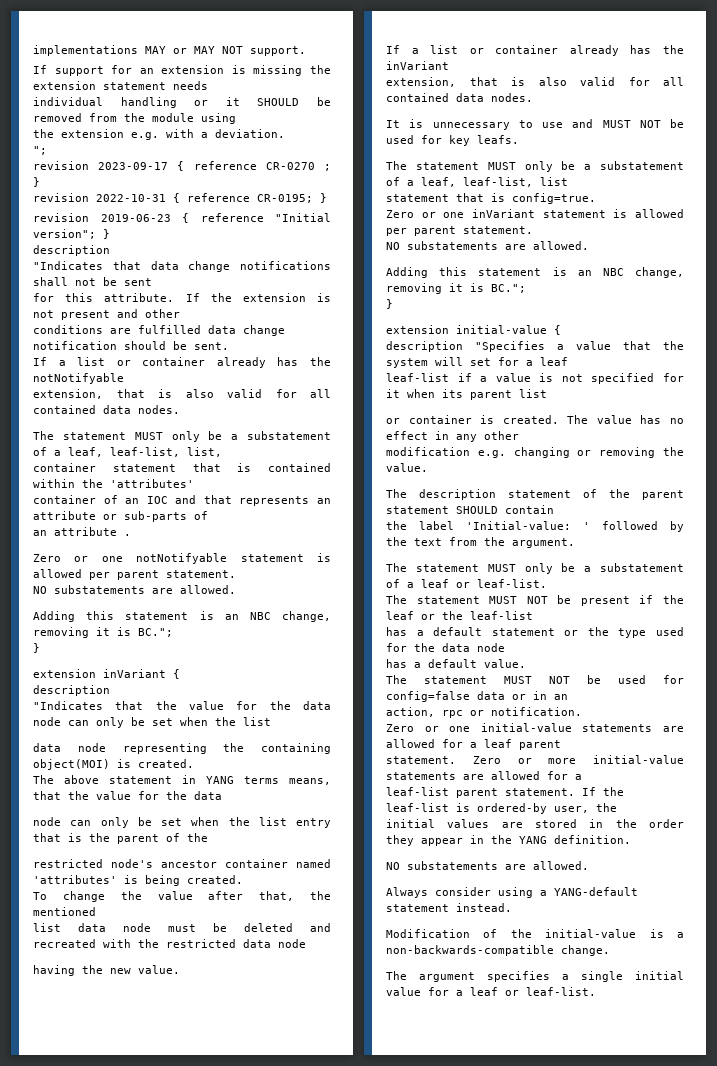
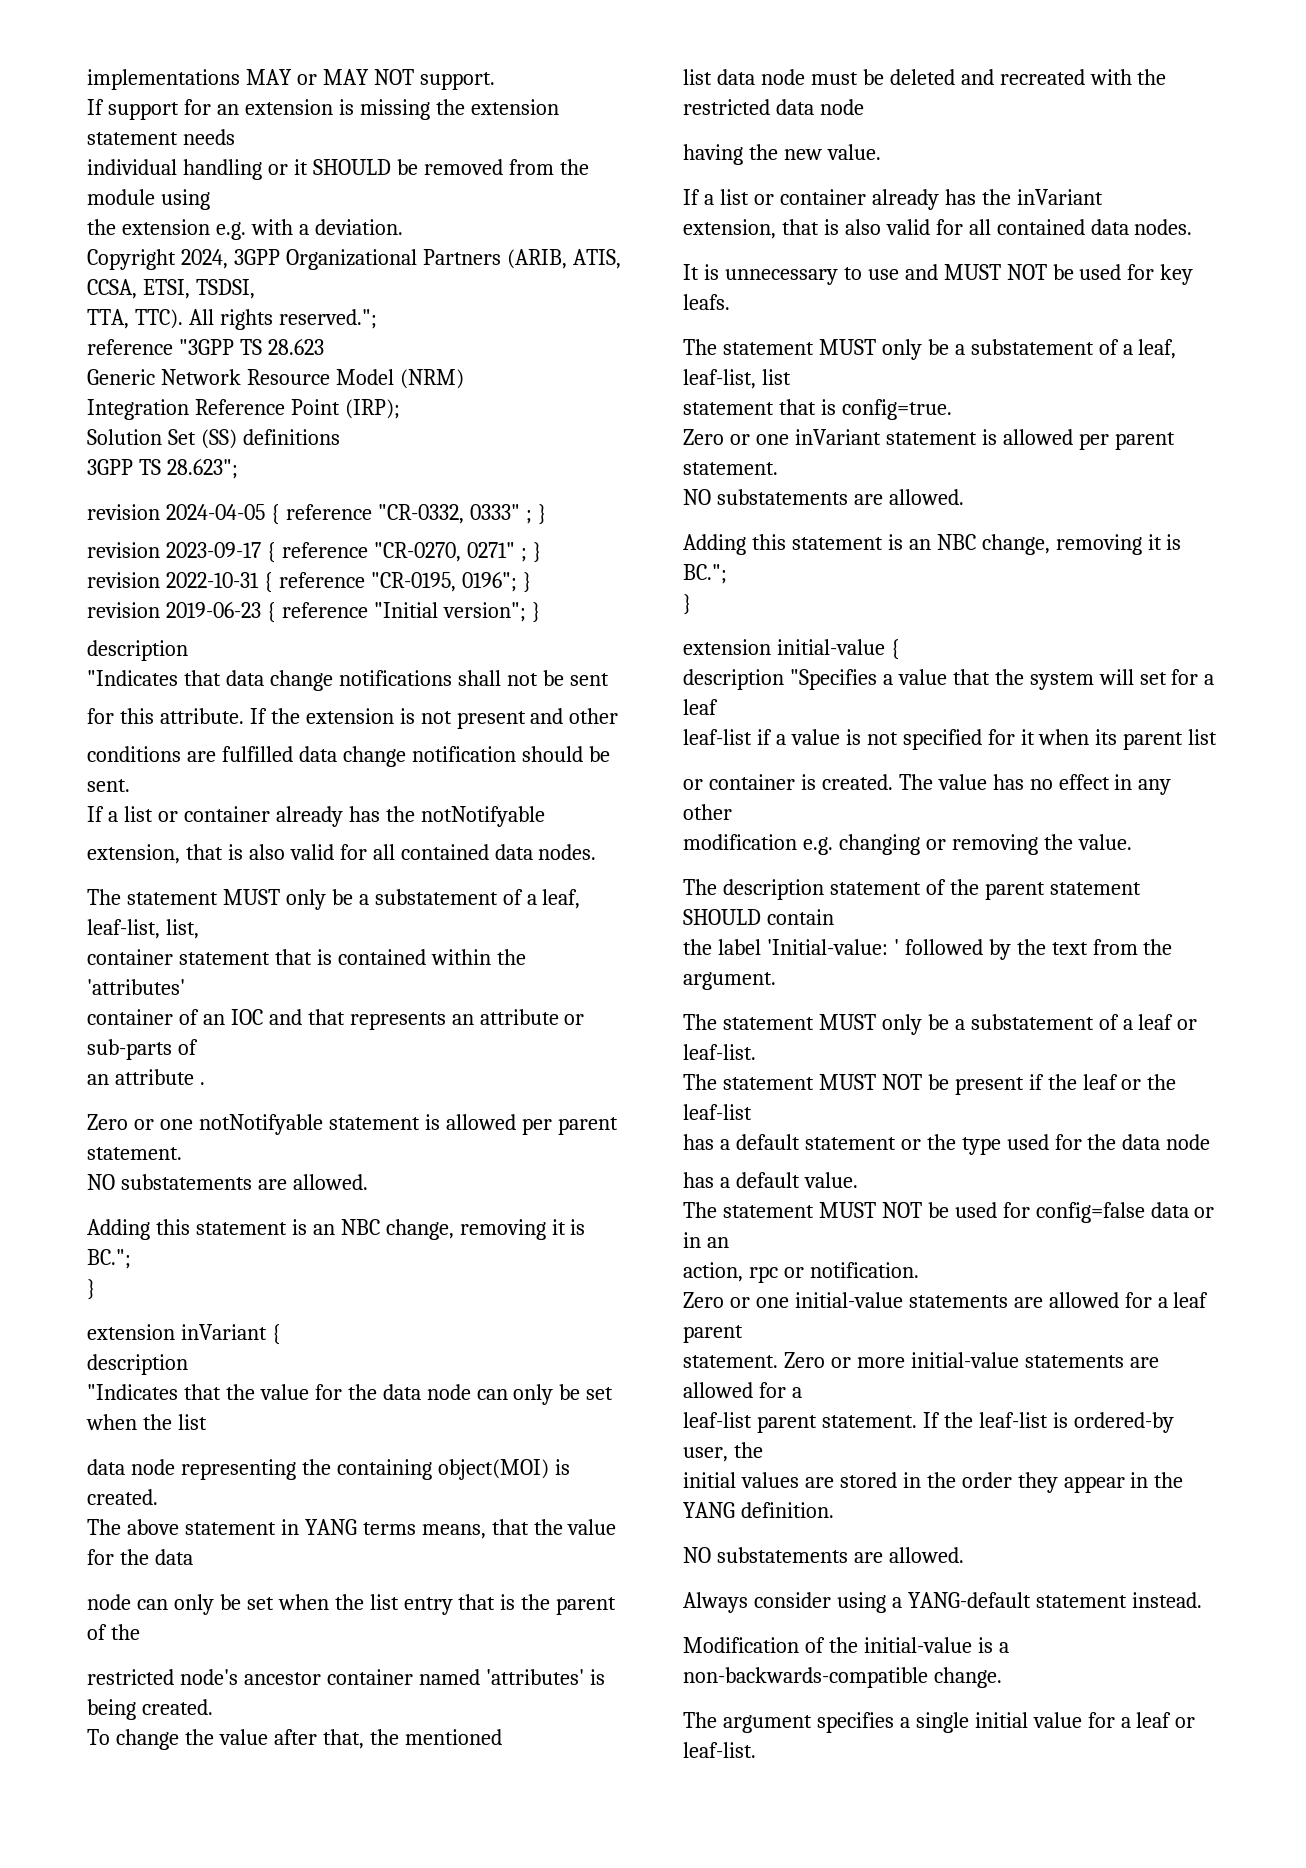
[33,146,47,155] "; -> [87,249,621,270] [87,279,255,299] [87,309,377,330] [87,339,324,355] [87,369,464,389] [87,399,400,420] [87,429,340,449] [87,459,238,479] [87,504,547,525] Copyright 2024, 3GPP Organizational Partners (ARIB, ATIS, CCSA, ETSI, TSDSI, // TTA, TTC). All rights reserved."; // reference "3GPP TS 28.623 // Generic Network Resource Model (NRM) // Integration Reference Point (IRP); // Solution Set (SS) definitions // 3GPP TS 28.623"; // revision 2024-04-05 { reference "CR-0332, 0333" ; }
[265,162,315,170] CR-0270 -> [373,542,515,562] "CR-0270, 0271"
[257,194,313,203] CR-0195; -> [370,572,517,592] "CR-0195, 0196";

